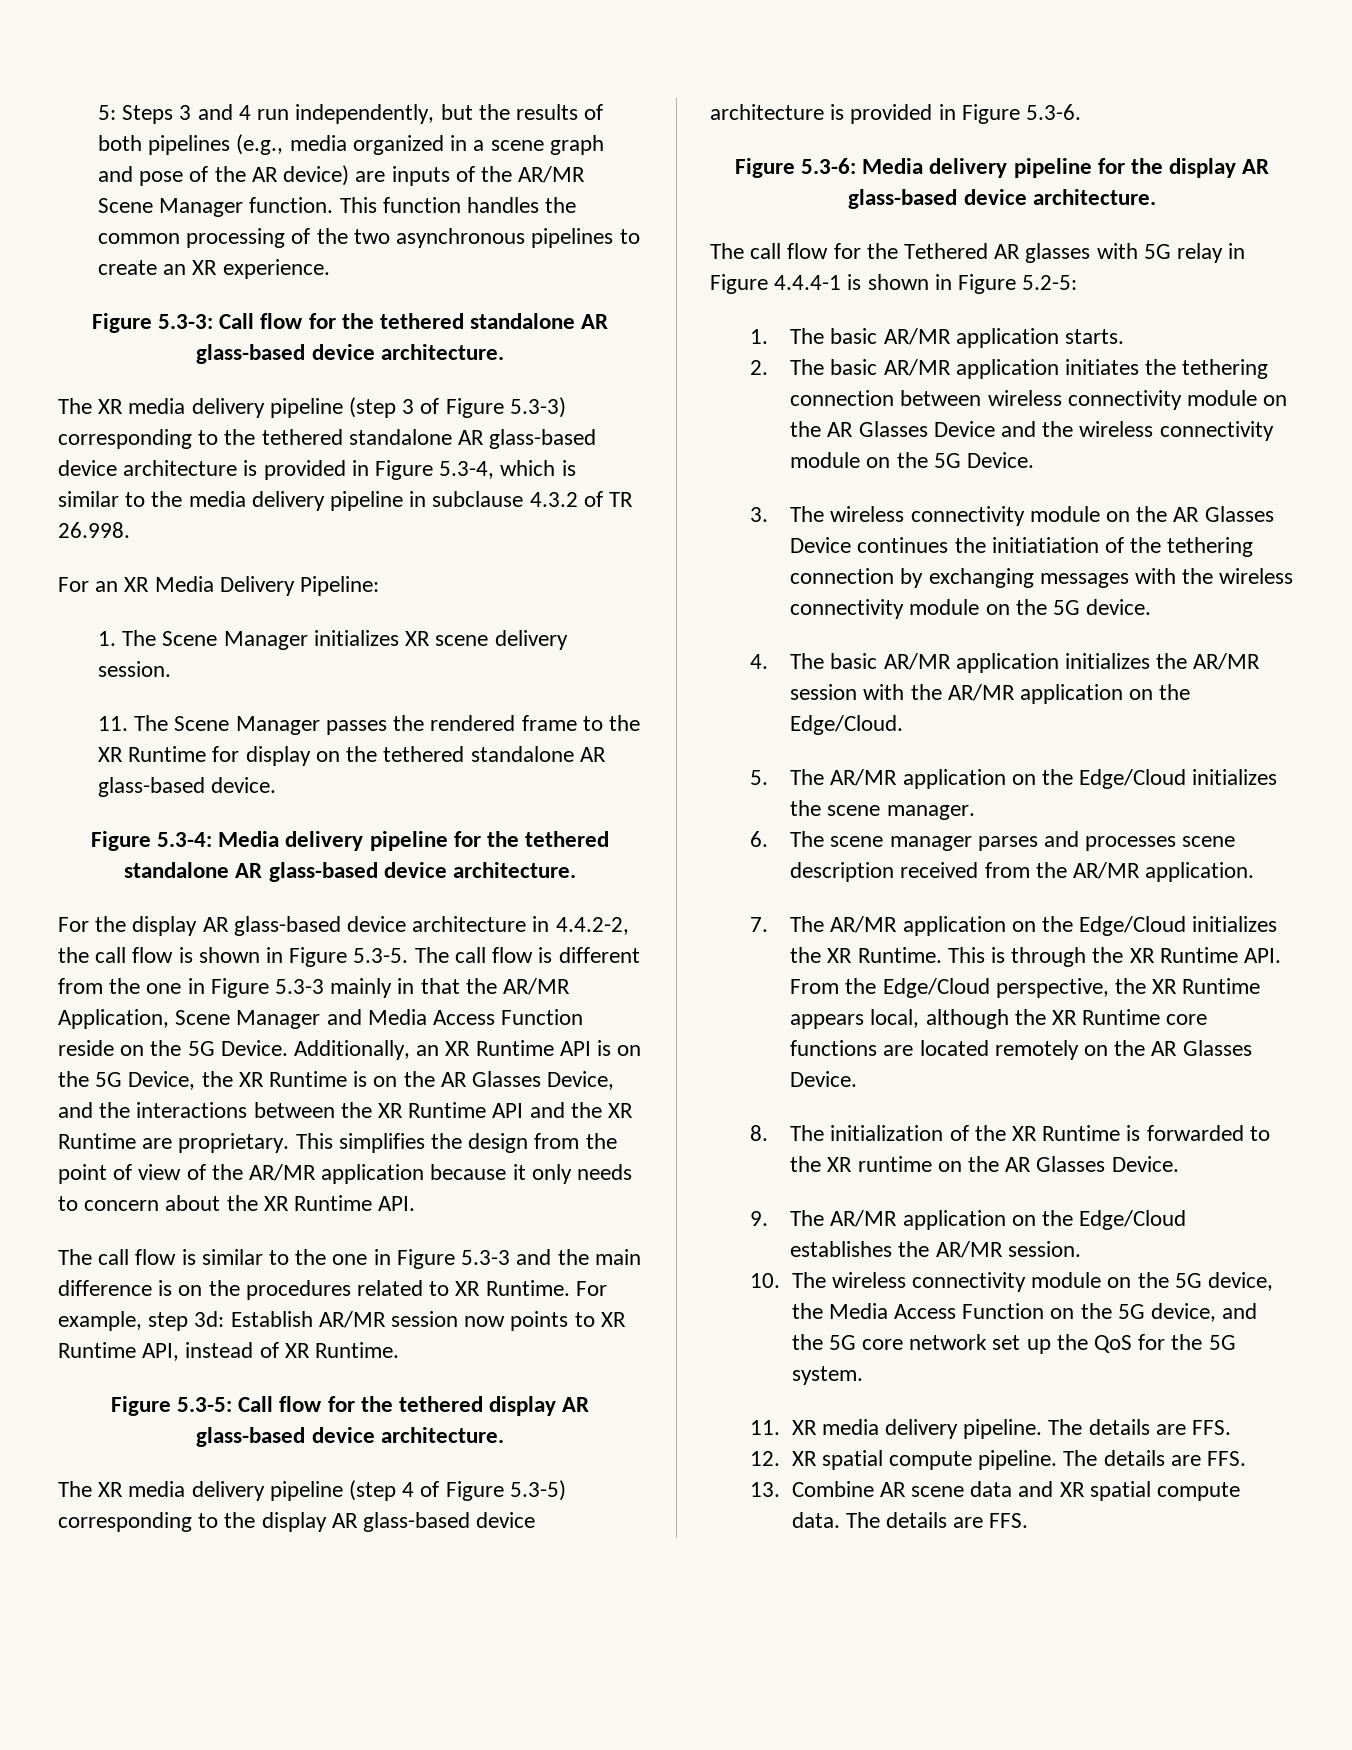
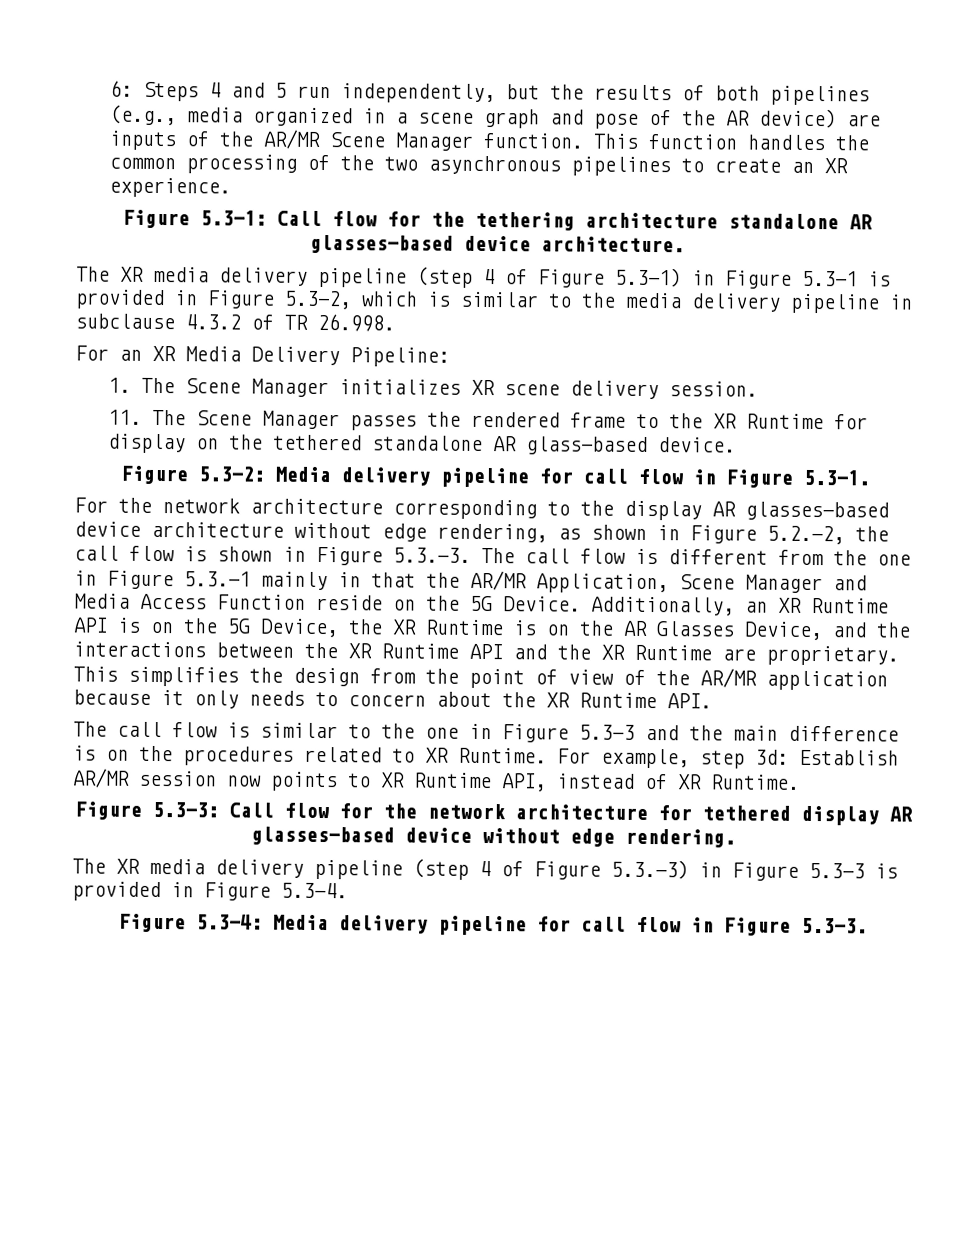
[98,104,251,124] 5: Steps 3 and 4 -> [109,80,287,102] 6: Steps 4 and 5
[157,313,609,329] [196,344,504,364] [58,397,566,418] [58,429,597,449] [58,460,495,480] 5.3-3: Call flow for the tethered standalone AR glass-based device architecture. // The XR media delivery pipeline (step 3 of Figure 5.3-3) corresponding to the tethered standalone AR glass-based device architecture is provided in Figure 5.3-4, -> [200,210,873,231] [310,234,685,254] [76,266,891,289] [75,289,352,310] 5.3-1: Call flow for the tethering architecture standalone AR glasses-based device architecture. // The XR media delivery pipeline (step 4 of Figure 5.3-1) in Figure 5.3-1 is provided in Figure 5.3-2,
[156,831,610,851] [124,862,576,882] [58,916,629,936] 5.3-4: Media delivery pipeline for the tethered standalone AR glass-based device architecture. // For the display AR glass-based device architecture in 4.4.2-2, -> [198,466,870,488] [74,497,889,521] [74,521,845,545] 5.3-2: Media delivery pipeline for call flow in Figure 5.3-1. // For the network architecture corresponding to the display AR glasses-based device architecture without edge rendering, as shown in Figure 5.2.-2,
[353,948,409,963] 5.3-5. -> [393,547,471,563] 5.3.-3.
[275,979,325,994] 5.3-3 -> [184,571,251,587] 5.3.-1
[176,1396,590,1416] [196,1427,504,1447] [58,1480,566,1501] [58,1512,536,1532] [710,104,1082,124] [734,158,1270,178] [848,189,1156,209] [710,243,1246,263] [710,274,1078,294] [750,328,1124,348] [750,359,1269,379] [790,390,1288,410] [790,421,1274,441] [790,452,1034,468] [750,506,1274,526] [790,537,1254,557] [790,568,1294,588] [790,599,1152,619] [750,653,1261,673] [790,684,1191,704] [790,715,904,735] [750,769,1278,789] [790,800,975,820] [750,831,1236,851] [790,862,1255,882] [750,916,1278,936] [790,947,1281,967] [790,978,1261,998] [790,1009,1208,1029] [790,1040,1252,1060] [790,1071,858,1087] [750,1125,1270,1141] [790,1156,1179,1172] [750,1210,1187,1230] [790,1241,1081,1258] [750,1272,1274,1292] [791,1303,1258,1322] [791,1334,1236,1354] [791,1366,863,1385] [750,1419,1232,1439] [750,1450,1247,1470] [750,1481,1241,1501] [791,1512,1029,1528] 5.3-5: Call flow for the tethered display AR glass-based device architecture. // The XR media delivery pipeline (step 4 of Figure 5.3-5) corresponding to the display AR glass-based device architecture is provided in Figure 5.3-6. // Figure 5.3-6: Media delivery pipeline for the display AR glass-based device architecture. // The call flow for the Tethered AR glasses with 5G relay in Figure 4.4.4-1 is shown in Figure 5.2-5: // 1. The basic AR/MR application starts. // 2. The basic AR/MR application initiates the tethering connection between wireless connectivity module on the AR Glasses Device and the wireless connectivity module on the 5G Device. // 3. The wireless connectivity module on the AR Glasses Device continues the initiatiation of the tethering connection by exchanging messages with the wireless connectivity module on the 5G device. // 4. The basic AR/MR application initializes the AR/MR session with the AR/MR application on the Edge/Cloud. // 5. The AR/MR application on the Edge/Cloud initializes the scene manager. // 6. The scene manager parses and processes scene description received from the AR/MR application. // 7. The AR/MR application on the Edge/Cloud initializes the XR Runtime. This is through the XR Runtime API. From the Edge/Cloud perspective, the XR Runtime appears local, although the XR Runtime core functions are located remotely on the AR Glasses Device. // 8. The initialization of the XR Runtime is forwarded to the XR runtime on the AR Glasses Device. // 9. The AR/MR application on the Edge/Cloud establishes the AR/MR session. // 10. The wireless connectivity module on the 5G device, the Media Access Function on the 5G device, and the 5G core network set up the QoS for the 5G system. // 11. XR media delivery pipeline. The details are FFS. // 12. XR spatial compute pipeline. The details are FFS. // 13. Combine AR scene data and XR spatial compute data. The details are FFS. -> [152,801,913,826] [251,826,736,848] [72,858,898,881] [72,881,348,902] [119,913,868,936] 5.3-3: Call flow for the network architecture for tethered display AR glasses-based device without edge rendering. // The XR media delivery pipeline (step 4 of Figure 5.3.-3) in Figure 5.3-3 is provided in Figure 5.3-4. // Figure 5.3-4: Media delivery pipeline for call flow in Figure 5.3-3.

